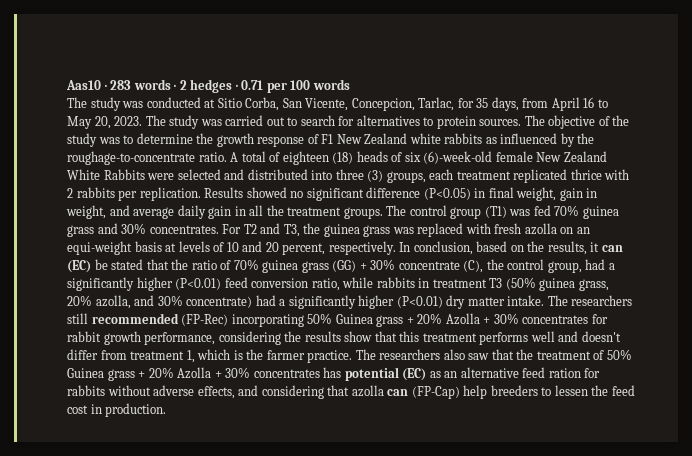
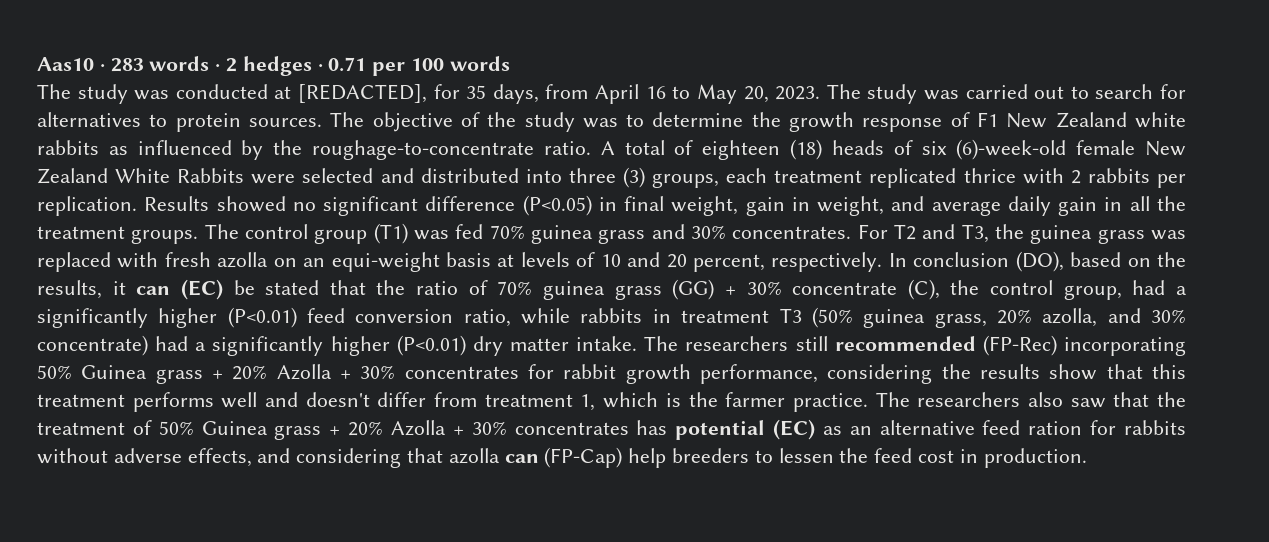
[217,97,455,111] Sitio Corba, San Vicente, Concepcion, Tarlac, -> [298,84,428,103] [REDACTED],
[413,241,473,255] conclusion, -> [913,251,1064,272] conclusion (DO),

